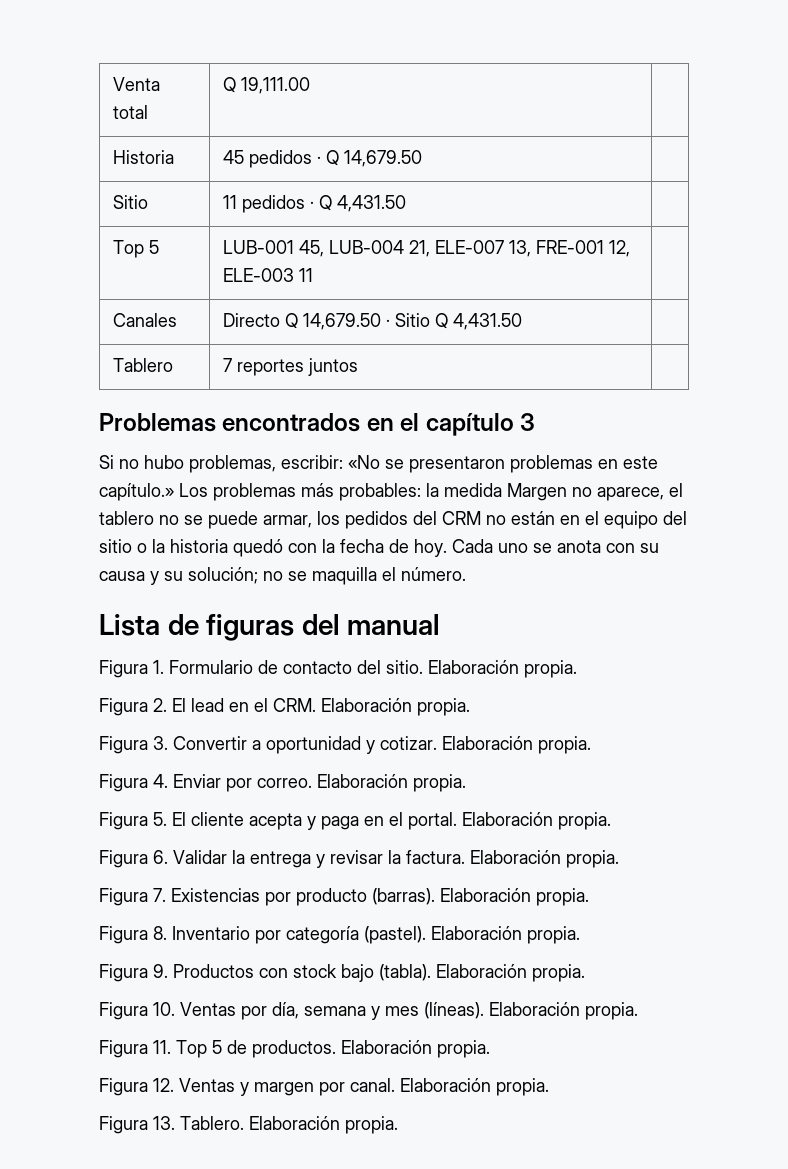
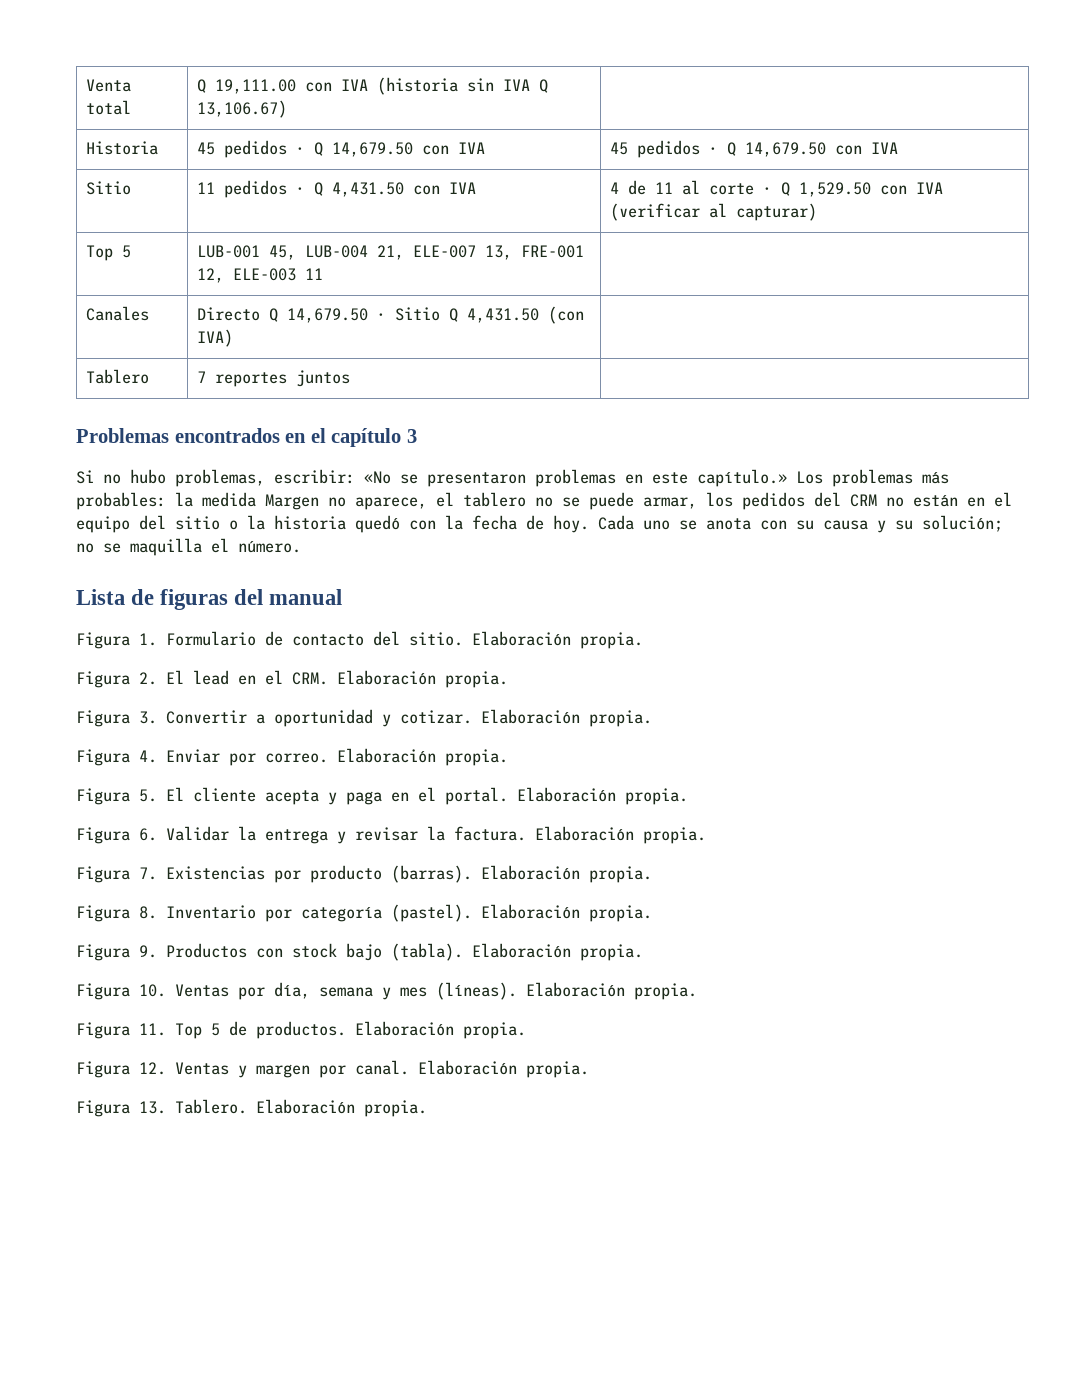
(310, 85) none -> [305,77,549,95] [197,100,288,118] con IVA (historia sin IVA Q 13,106.67)
(422, 158) | -> [422,142,486,155] [610,140,899,158] con IVA | 45 pedidos · Q 14,679.50 con IVA
(406, 203) | -> [413,182,477,195] [610,180,944,197] [610,203,818,221] con IVA | 4 de 11 al corte · Q 1,529.50 con IVA (verificar al capturar)
(522, 321) none -> [548,306,585,324] [197,329,234,347] (con IVA)

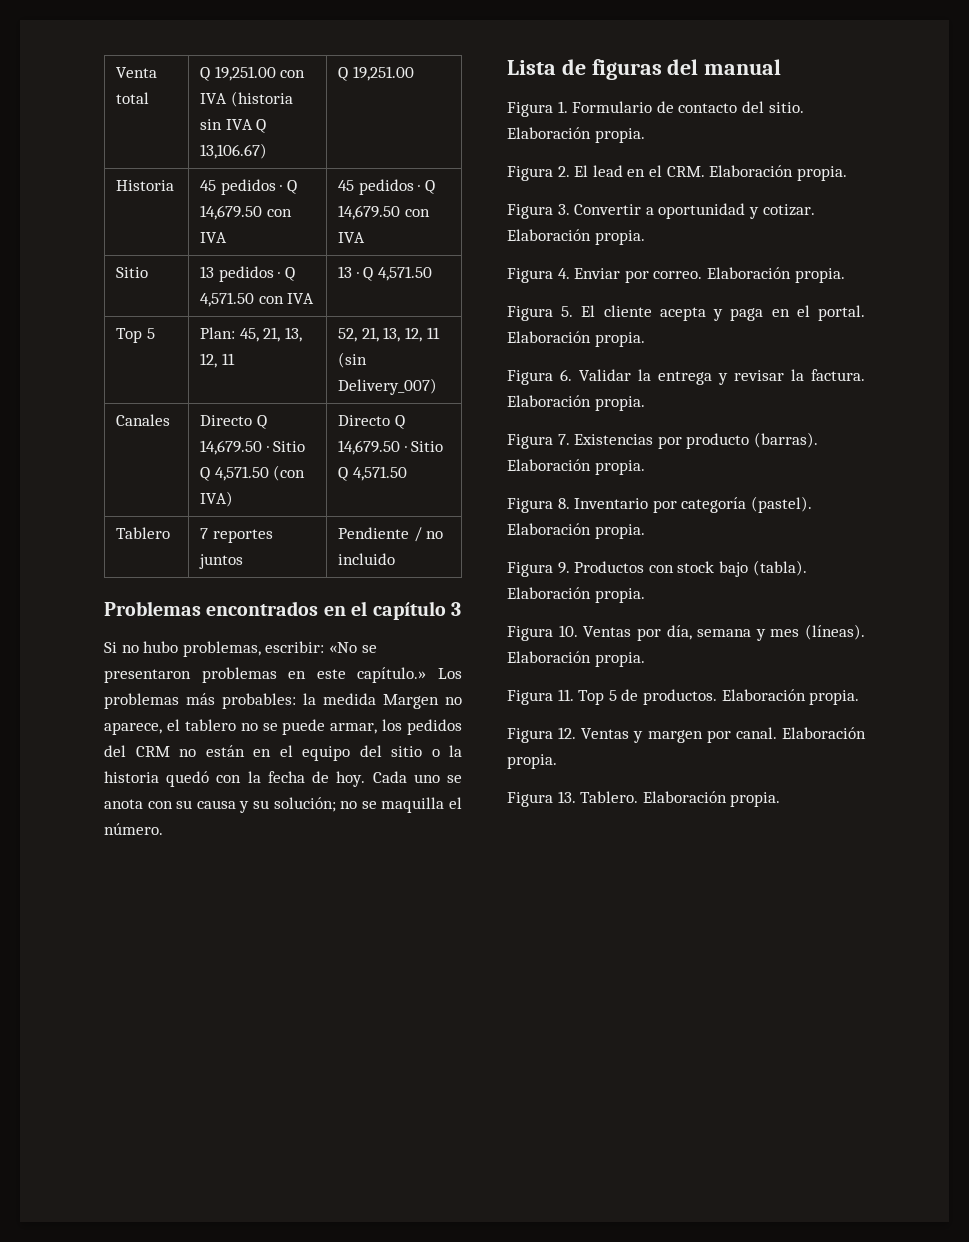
[215,79,297,94] 19,111.00 -> [214,66,276,81] 19,251.00
(288, 109) none -> [338,66,414,81] Q 19,251.00
[197,180,477,198] [610,180,944,197] [610,203,818,221] [86,245,132,261] [197,245,585,260] [197,268,324,283] 11 pedidos · Q 4,431.50 con IVA | 4 de 11 al corte · Q 1,529.50 con IVA (verificar al capturar) // Top 5 | LUB-001 45, LUB-004 21, ELE-007 13, FRE-001 12, ELE-003 11 | -> [200,266,295,282] [200,292,315,307] [338,266,432,281] [116,328,155,343] [200,327,302,342] [200,353,235,368] [338,327,440,342] [338,352,368,368] [338,378,438,395] 13 pedidos · Q 4,571.50 con IVA | 13 · Q 4,571.50 // Top 5 | Plan: 45, 21, 13, 12, 11 | 52, 21, 13, 12, 11 (sin Delivery_007)
[467,308,540,323] 4,431.50 -> [214,466,269,481] 4,571.50
(234, 338) none -> [338,415,405,429] [338,440,444,455] [338,466,407,481] Directo Q 14,679.50 · Sitio Q 4,571.50
(351, 378) none -> [338,527,444,542] [338,553,396,565] Pendiente / no incluido

